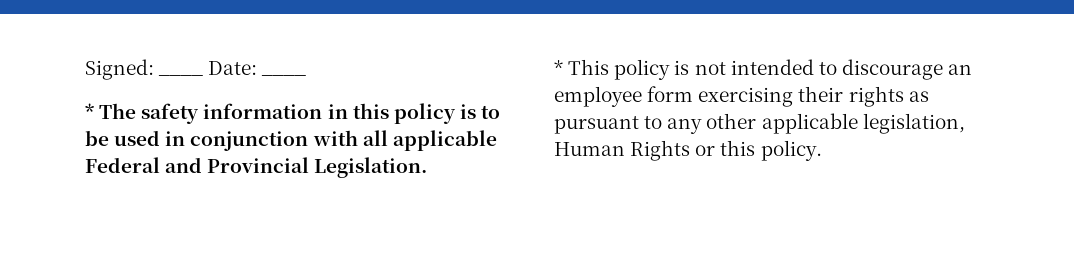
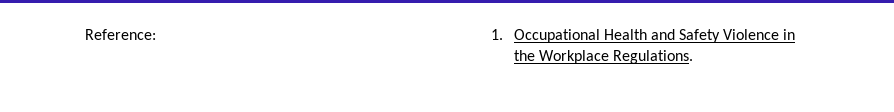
[85,59,204,80] [208,61,258,75] [261,75,307,76] [85,103,501,124] [85,130,497,151] [85,157,428,178] [554,59,973,80] [554,86,929,107] [554,113,965,134] [554,140,822,161] Signed: ____ Date: ____ // * The safety information in this policy is to be used in conjunction with all applicable Federal and Provincial Legislation. // * This policy is not intended to discourage an employee form exercising their rights as pursuant to any other applicable legislation, Human Rights or this policy. -> [85,29,156,40] [491,29,796,43] [513,50,693,64] Reference: // 1. Occupational Health and Safety Violence in the Workplace Regulations.

